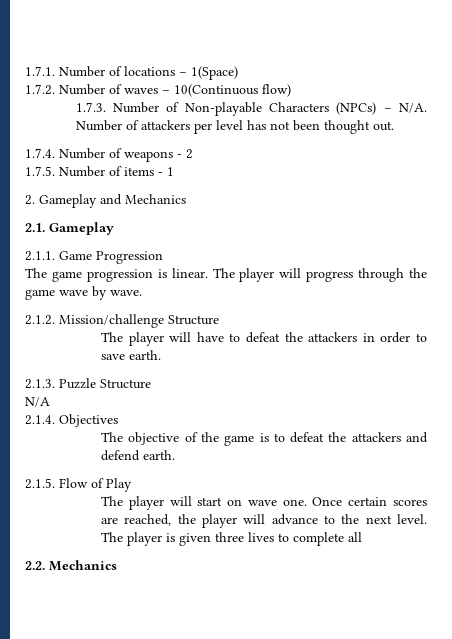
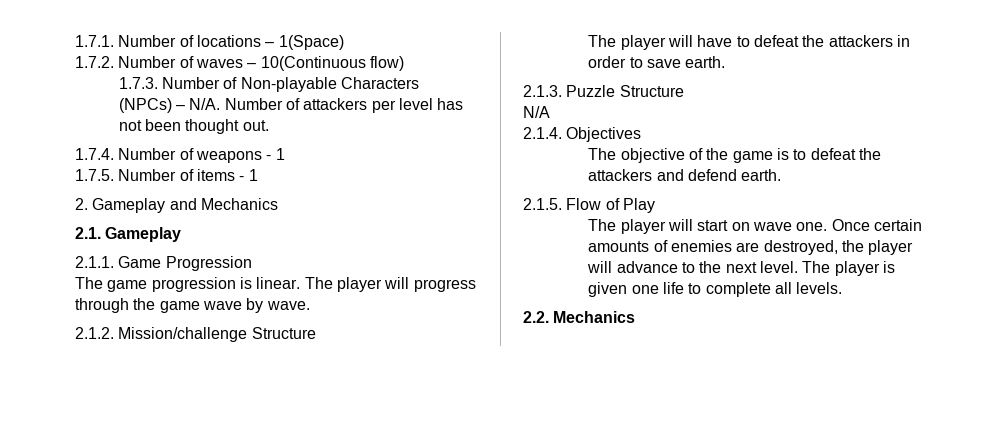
[186,149,193,159] 2 -> [275,148,285,160] 1
[393,499,427,506] [100,514,172,526] scores are reached, -> [588,240,838,255] amounts of enemies are destroyed,
[214,532,274,542] three lives -> [631,282,685,294] one life
(362, 537) none -> [796,282,843,294] levels.

